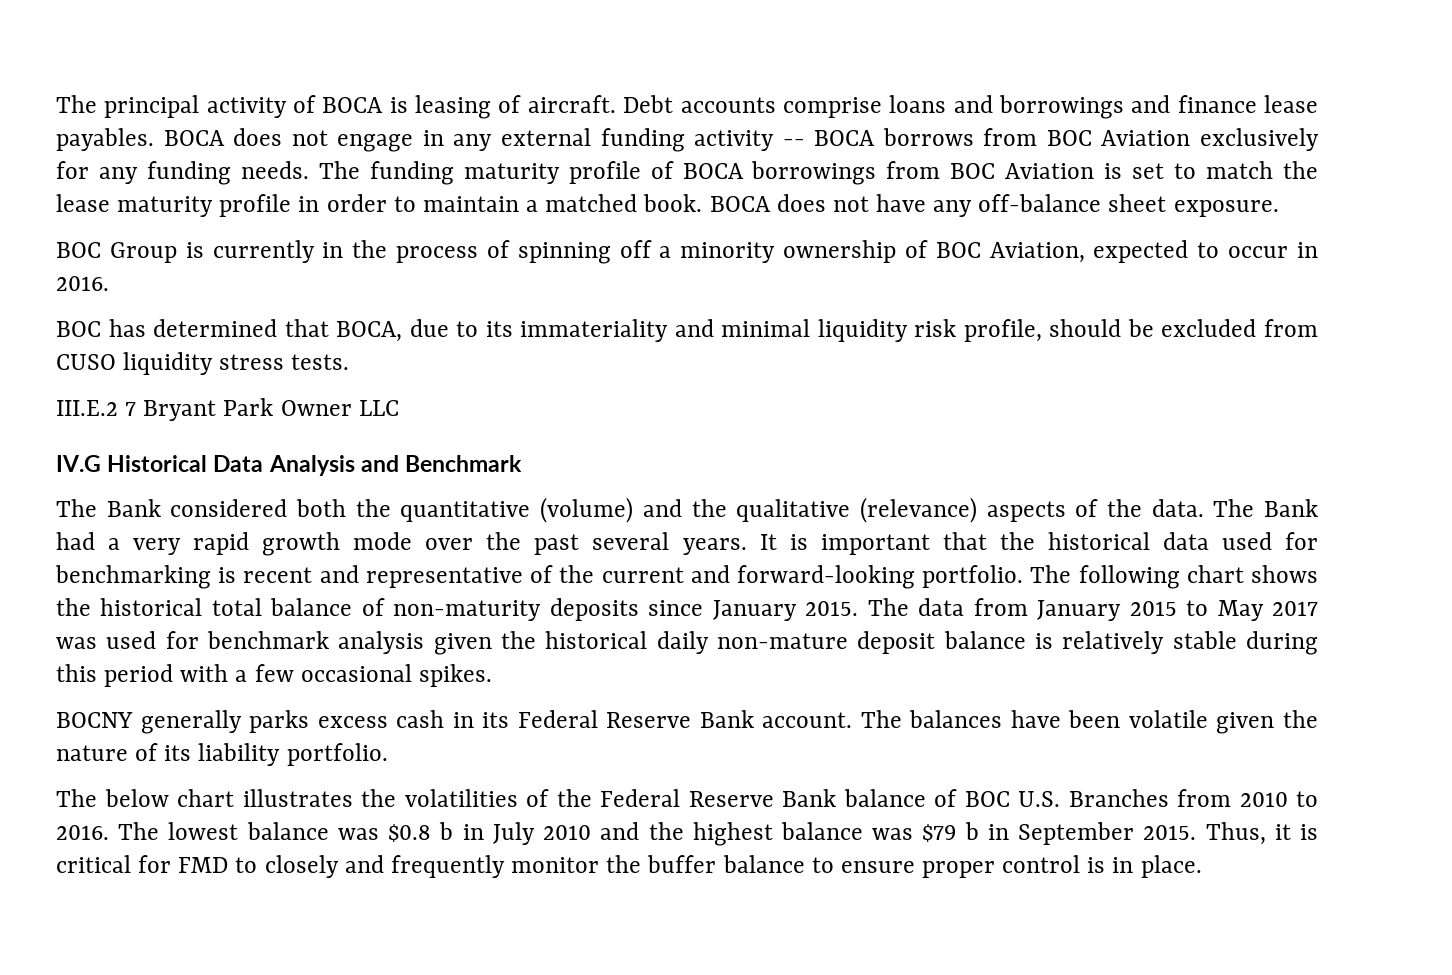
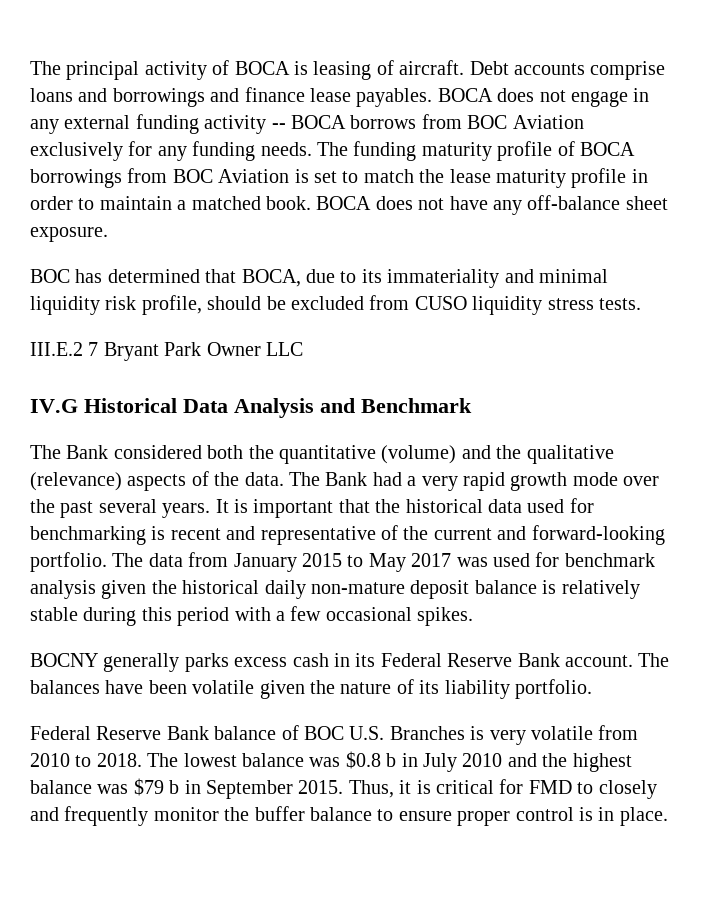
[56,240,1319,264] [56,276,109,291] // BOC Group is currently in the process of spinning off a minority ownership of BOC Aviation, expected to occur in 2016. -> (108, 234) none
[1078,565,1318,589] [56,598,909,621] following chart shows the historical total balance of non-maturity deposits since January 2015. The -> (144, 560) none
[56,789,592,807] The below chart illustrates the volatilities of the -> (592, 689) none
(1169, 798) none -> [470,726,593,745] is very volatile
[56,825,109,840] 2016. -> [96,753,142,767] 2018.

